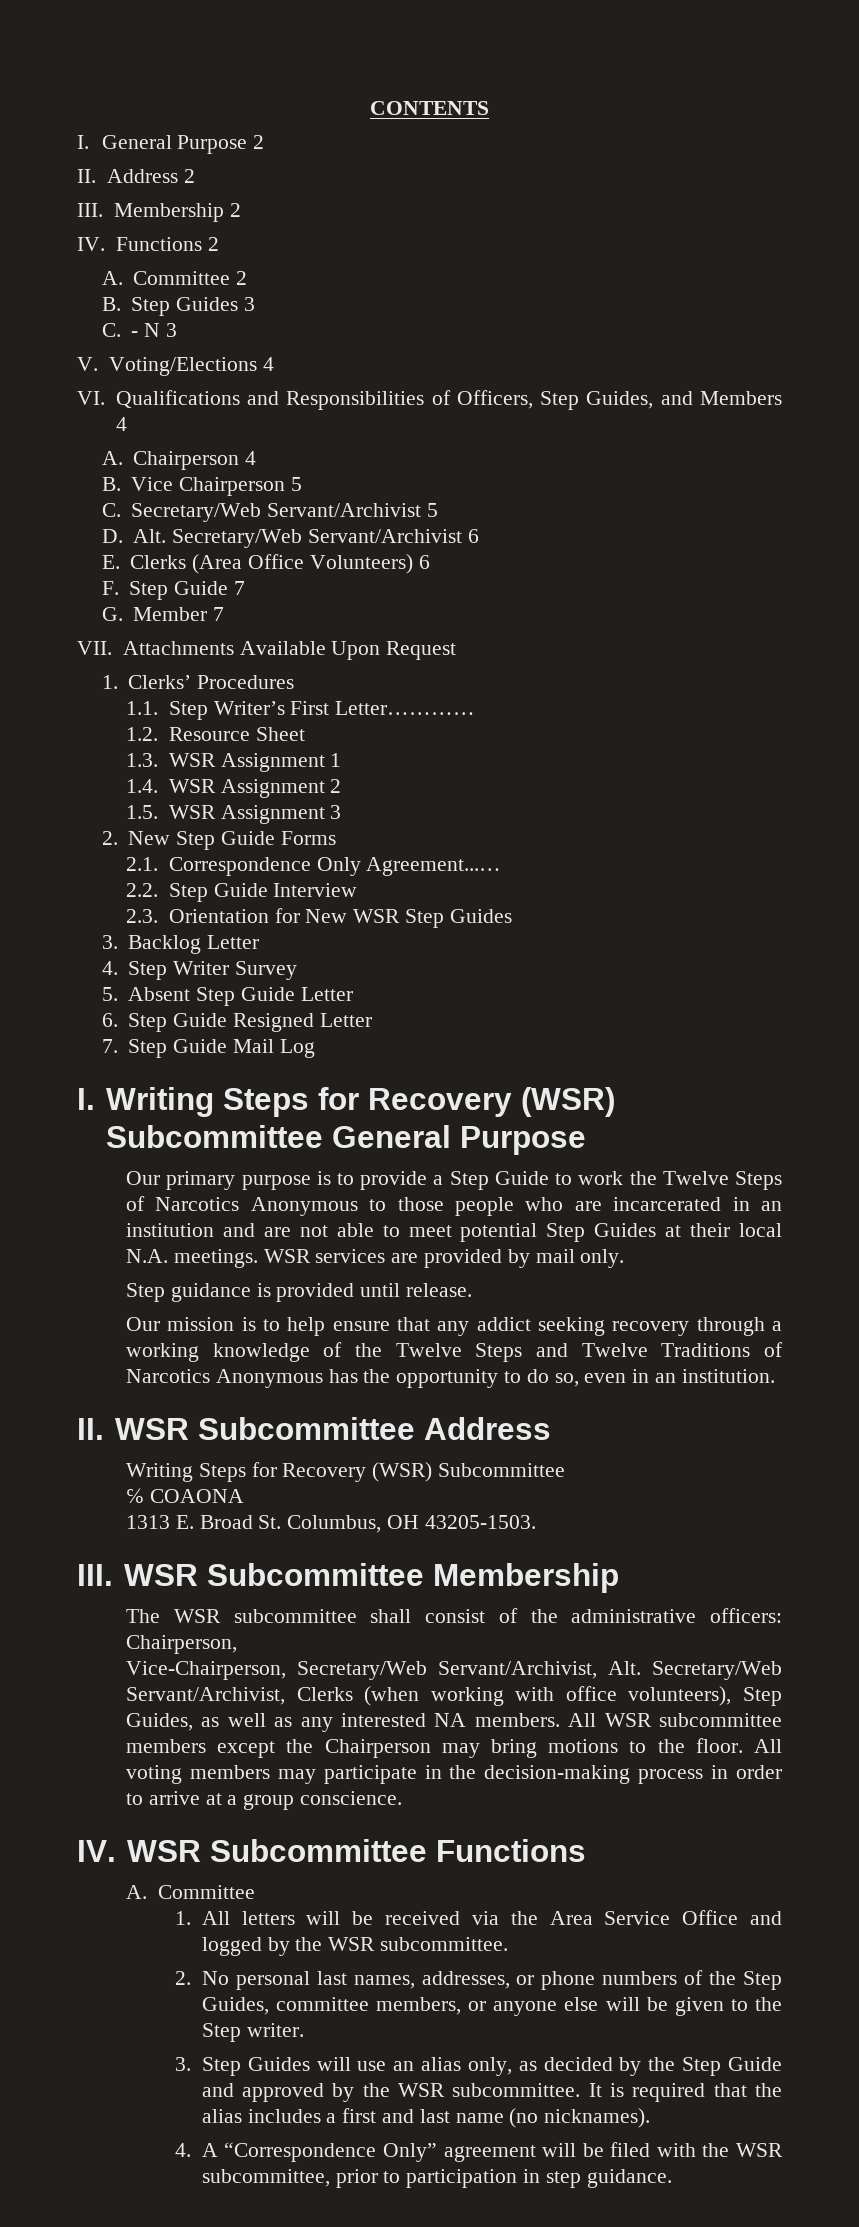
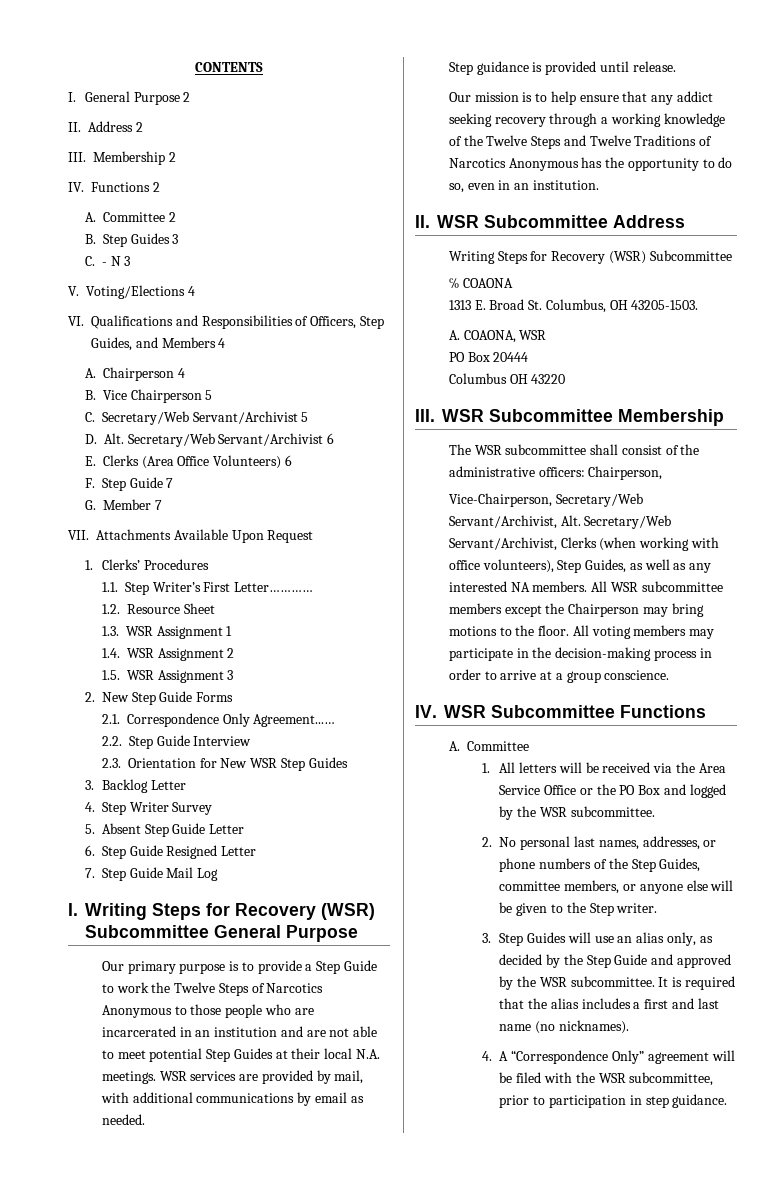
[535,1249,625,1268] mail only. -> [334,1070,364,1084] [100,1092,364,1106] [101,1114,145,1125] mail, with additional communications by email as needed.
(536, 1522) none -> [448,330,547,343] [448,352,529,362] [448,373,566,384] // A. COAONA, WSR // PO Box 20444 // Columbus OH 43220
(739, 1917) none -> [579,784,661,795] or the PO Box

